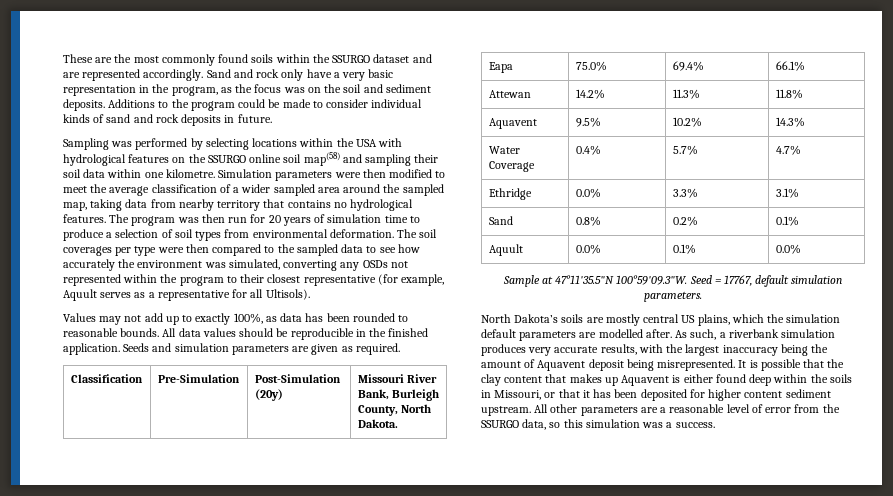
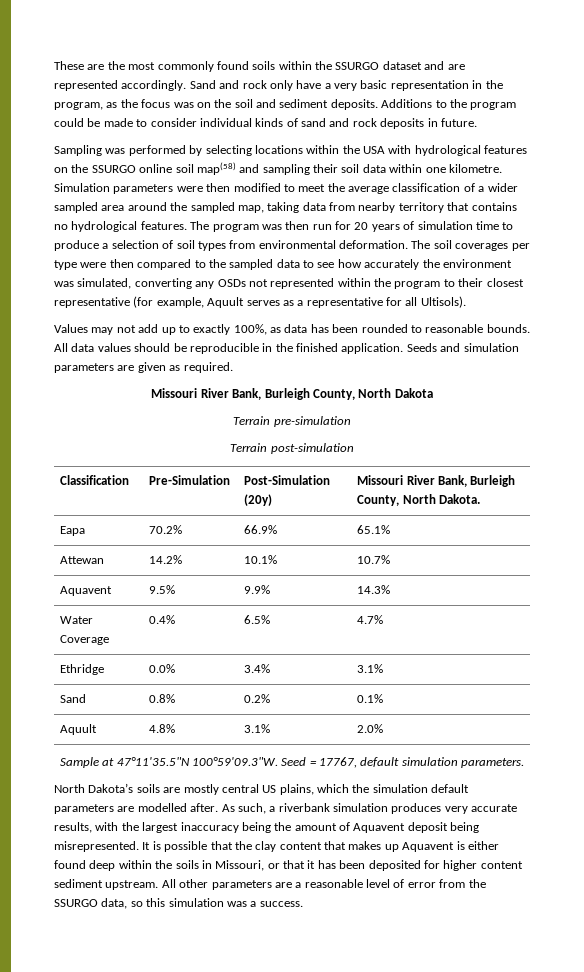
(400, 349) none -> [151,388,433,400] [233,416,351,427] [230,443,354,454] // Missouri River Bank, Burleigh County, North Dakota // Terrain pre-simulation // Terrain post-simulation
[575,61,607,71] [672,61,704,71] [775,61,805,71] 75.0% | 69.4% | 66.1% -> [149,525,183,534] [244,525,278,534] [357,525,391,534] 70.2% | 66.9% | 65.1%
[672,89,700,99] [775,89,803,99] 11.3% | 11.8% -> [244,555,278,564] [357,555,391,564] 10.1% | 10.7%
[672,117,702,127] 10.2% -> [244,585,271,594] 9.9%
[672,145,698,155] 5.7% -> [244,615,271,624] 6.5%
[672,188,698,198] 3.3% -> [244,664,271,673] 3.4%
[575,244,601,254] [672,244,696,254] [775,244,801,254] 0.0% | 0.1% | 0.0% -> [149,724,176,733] [244,724,271,733] [357,724,384,733] 4.8% | 3.1% | 2.0%

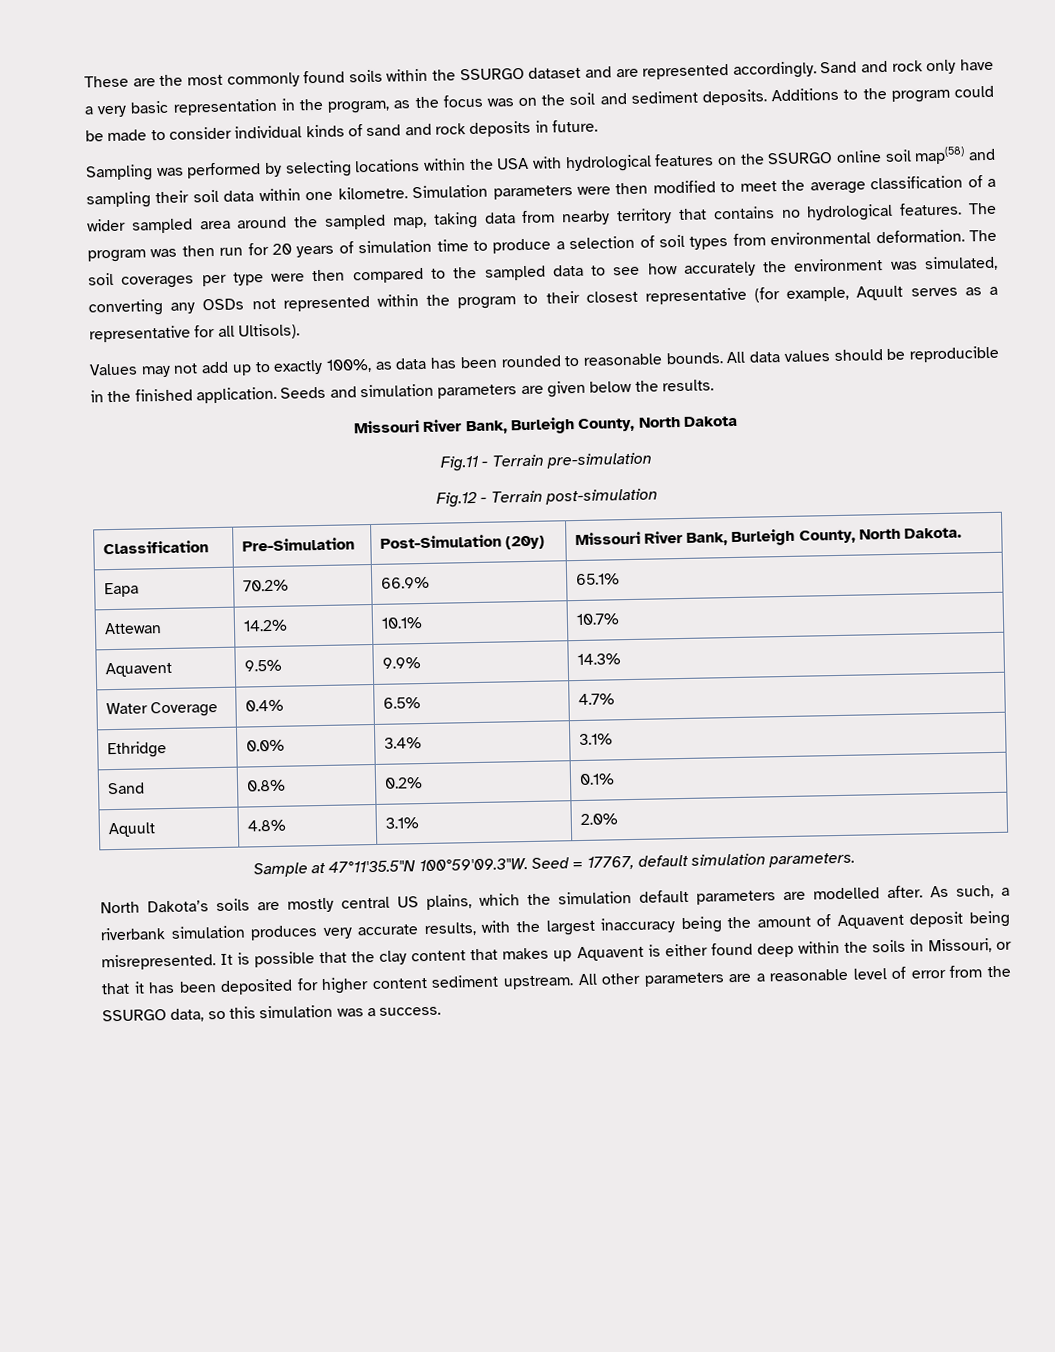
[169,362,233,373] as required. -> [589,379,714,393] below the results.
(433, 393) none -> [440,455,489,472] Fig.11 -
(351, 421) none -> [436,491,488,508] Fig.12 -

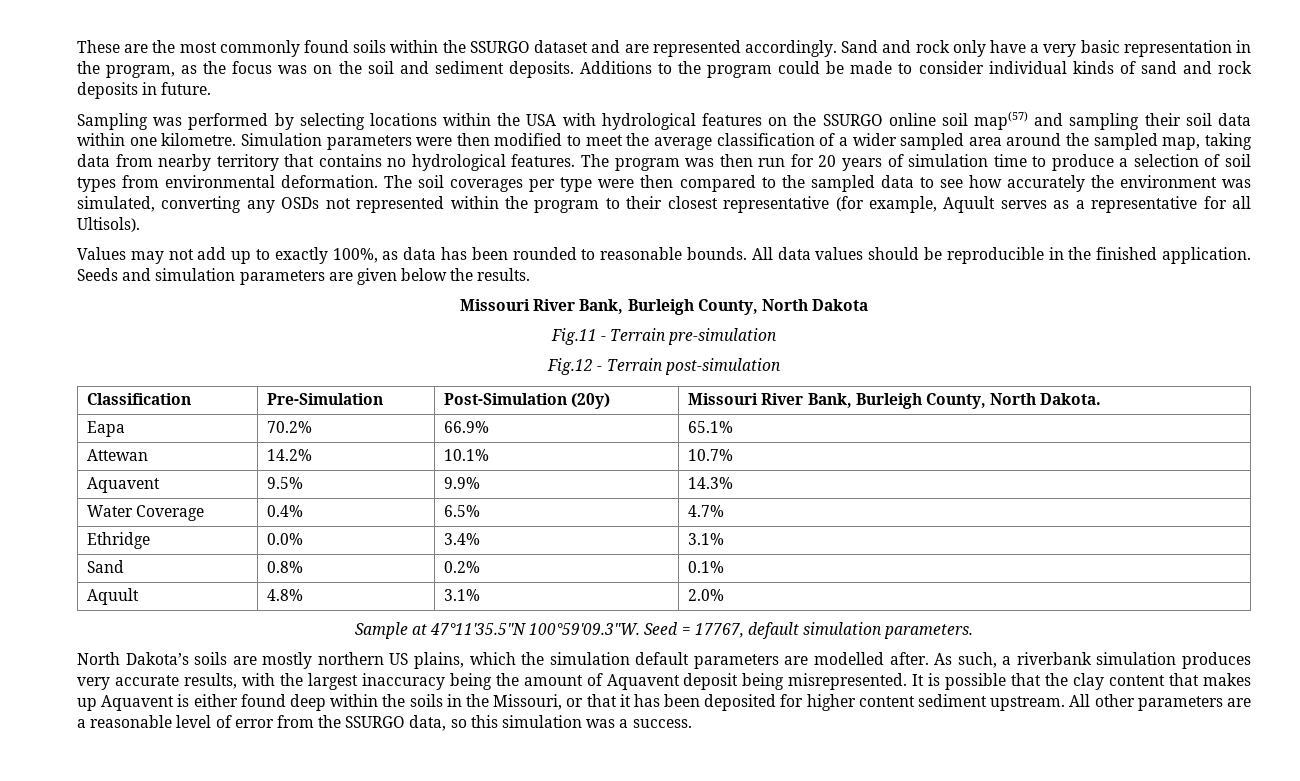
[914,146,966,165] map(58) -> [974,111,1029,130] map(57)
[341,896,390,909] central -> [317,652,384,665] northern
(924, 945) none -> [465,694,489,707] the

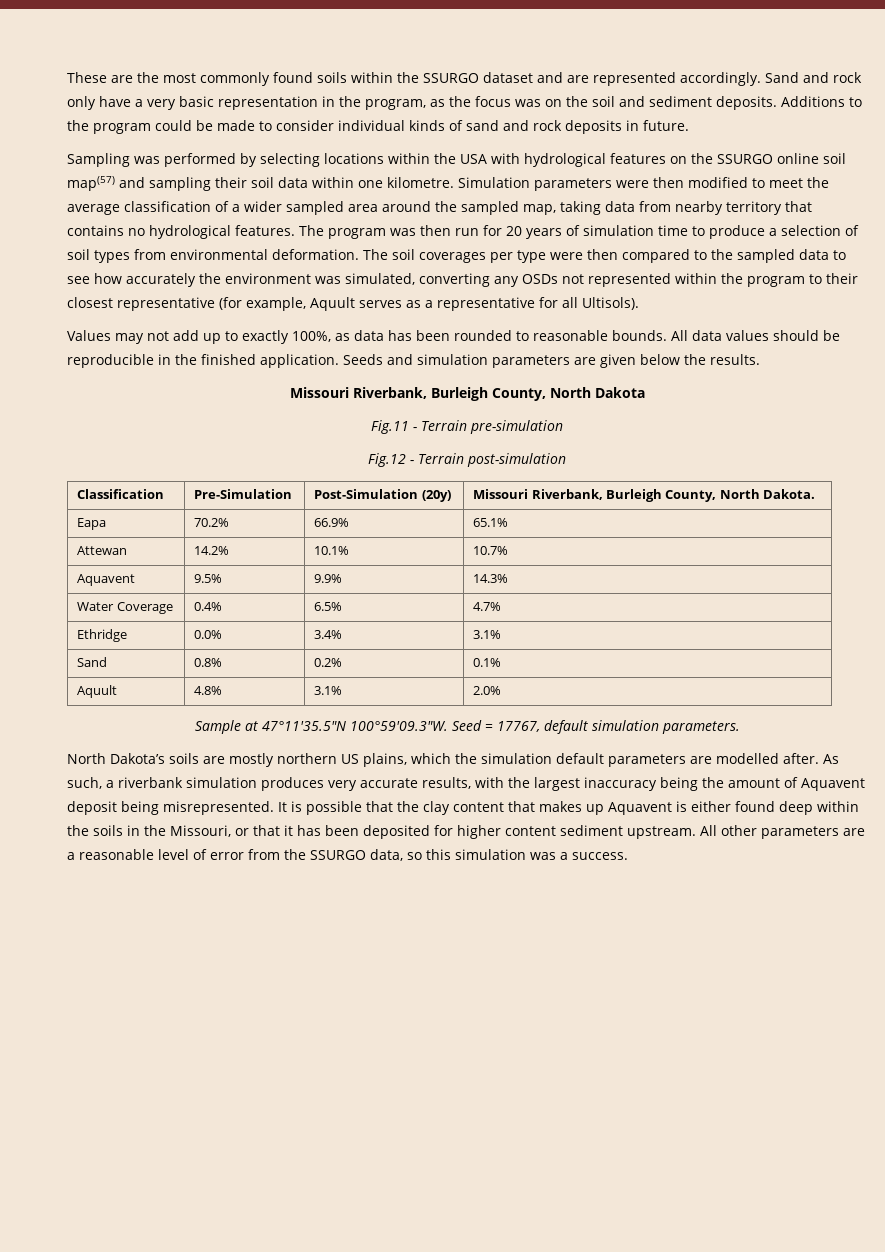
[533,299,624,314] River Bank, -> [352,387,427,399] Riverbank,
[761,393,852,408] River Bank, -> [531,489,603,500] Riverbank,

